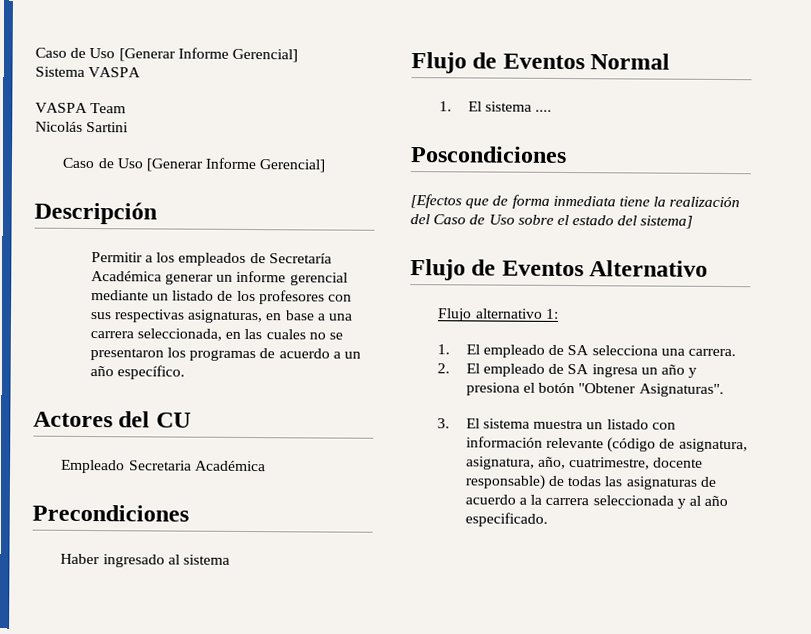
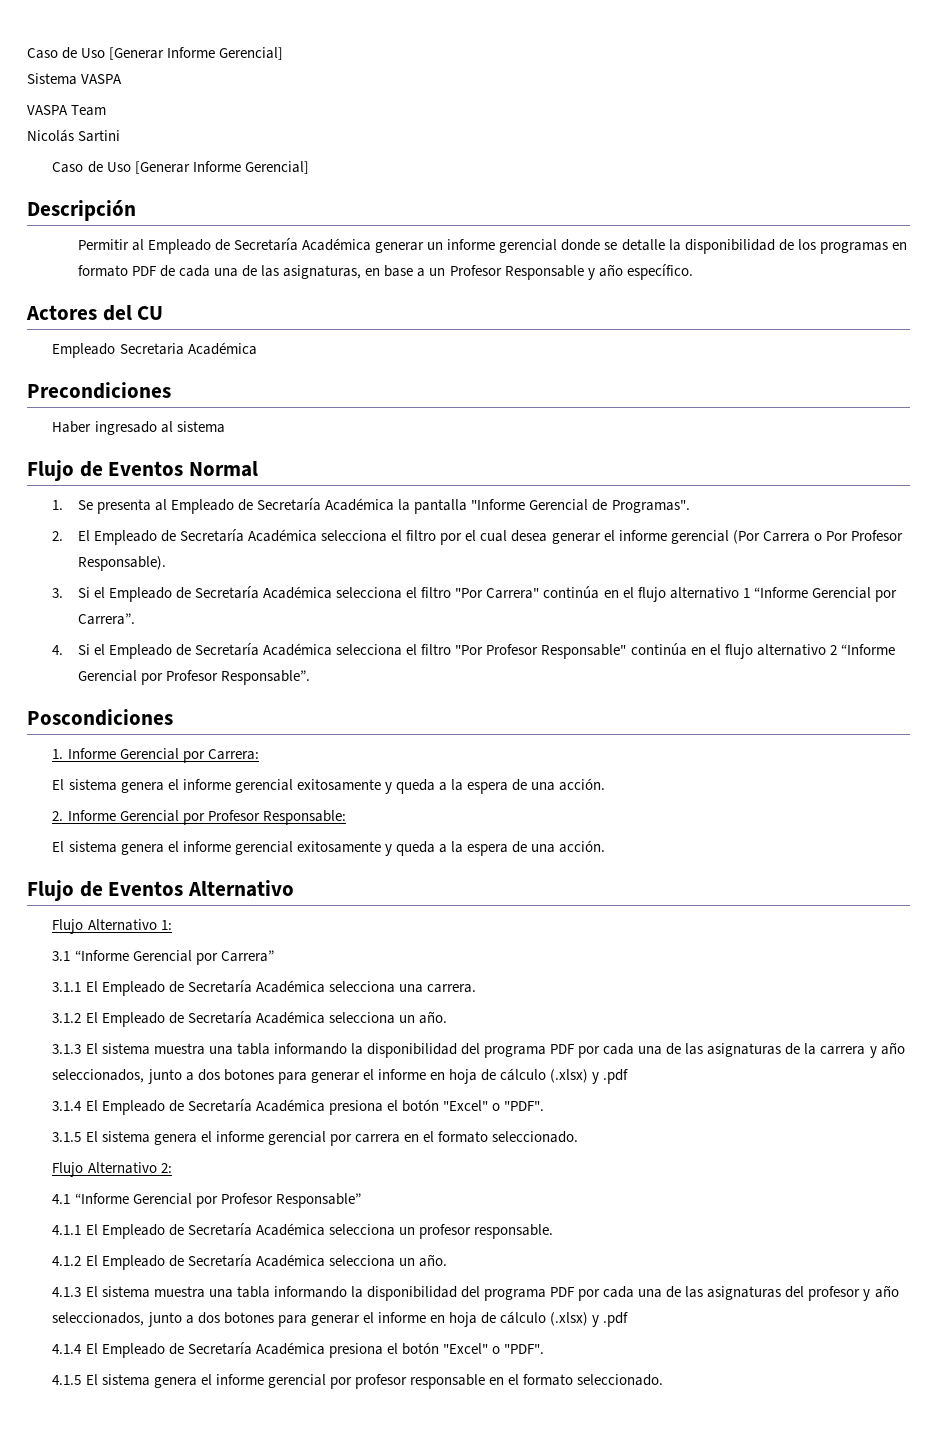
[145,252,247,266] a los empleados -> [131,239,212,254] al Empleado
[90,290,352,305] [89,309,353,324] [89,328,343,341] [89,347,361,362] mediante un listado de los profesores con sus respectivas asignaturas, en base a una carrera seleccionada, en las cuales no se presentaron los programas de acuerdo a un -> [561,239,907,254] [77,265,595,280] donde se detalle la disponibilidad de los programas en formato PDF de cada una de las asignaturas, en base a un Profesor Responsable y
[467,101,553,112] [410,146,567,164] [410,194,741,209] [410,214,694,229] El sistema .... // Poscondiciones // [Efectos que de forma inmediata tiene la realización del Caso de Uso sobre el estado del sistema] -> [77,498,690,514] [52,529,903,545] [77,556,166,571] [52,586,897,602] [77,613,135,625] [52,643,895,659] [77,670,311,685] [27,709,173,726] [52,748,259,763] [52,778,606,794] [52,810,346,825] [52,840,606,856] Se presenta al Empleado de Secretaría Académica la pantalla "Informe Gerencial de Programas". // 2. El Empleado de Secretaría Académica selecciona el filtro por el cual desea generar el informe gerencial (Por Carrera o Por Profesor Responsable). // 3. Si el Empleado de Secretaría Académica selecciona el filtro "Por Carrera" continúa en el flujo alternativo 1 “Informe Gerencial por Carrera”. // 4. Si el Empleado de Secretaría Académica selecciona el filtro "Por Profesor Responsable" continúa en el flujo alternativo 2 “Informe Gerencial por Profesor Responsable”. // Poscondiciones // 1. Informe Gerencial por Carrera: // El sistema genera el informe gerencial exitosamente y queda a la espera de una acción. // 2. Informe Gerencial por Profesor Responsable: // El sistema genera el informe gerencial exitosamente y queda a la espera de una acción.
[474,308,543,319] alternativo -> [87,919,157,931] Alternativo
[437,344,736,358] [437,363,698,378] [465,382,724,397] [437,418,676,430] [465,436,748,453] [465,456,704,470] [464,474,717,490] [464,494,729,509] [464,512,548,527] 1. El empleado de SA selecciona una carrera. // 2. El empleado de SA ingresa un año y presiona el botón "Obtener Asignaturas". // 3. El sistema muestra un listado con información relevante (código de asignatura, asignatura, año, cuatrimestre, docente responsable) de todas las asignaturas de acuerdo a la carrera seleccionada y al año especificado. -> [52,950,274,965] [52,980,476,996] [52,1011,447,1027] [52,1042,905,1058] [52,1068,629,1084] [52,1099,545,1115] [52,1131,579,1146] [52,1162,172,1177] [52,1193,361,1208] [52,1223,553,1239] [52,1254,447,1270] [52,1285,899,1301] [52,1311,629,1327] [52,1342,545,1358] [52,1374,664,1389] 3.1 “Informe Gerencial por Carrera” // 3.1.1 El Empleado de Secretaría Académica selecciona una carrera. // 3.1.2 El Empleado de Secretaría Académica selecciona un año. // 3.1.3 El sistema muestra una tabla informando la disponibilidad del programa PDF por cada una de las asignaturas de la carrera y año seleccionados, junto a dos botones para generar el informe en hoja de cálculo (.xlsx) y .pdf // 3.1.4 El Empleado de Secretaría Académica presiona el botón "Excel" o "PDF". // 3.1.5 El sistema genera el informe gerencial por carrera en el formato seleccionado. // Flujo Alternativo 2: // 4.1 “Informe Gerencial por Profesor Responsable” // 4.1.1 El Empleado de Secretaría Académica selecciona un profesor responsable. // 4.1.2 El Empleado de Secretaría Académica selecciona un año. // 4.1.3 El sistema muestra una tabla informando la disponibilidad del programa PDF por cada una de las asignaturas del profesor y año seleccionados, junto a dos botones para generar el informe en hoja de cálculo (.xlsx) y .pdf // 4.1.4 El Empleado de Secretaría Académica presiona el botón "Excel" o "PDF". // 4.1.5 El sistema genera el informe gerencial por profesor responsable en el formato seleccionado.

